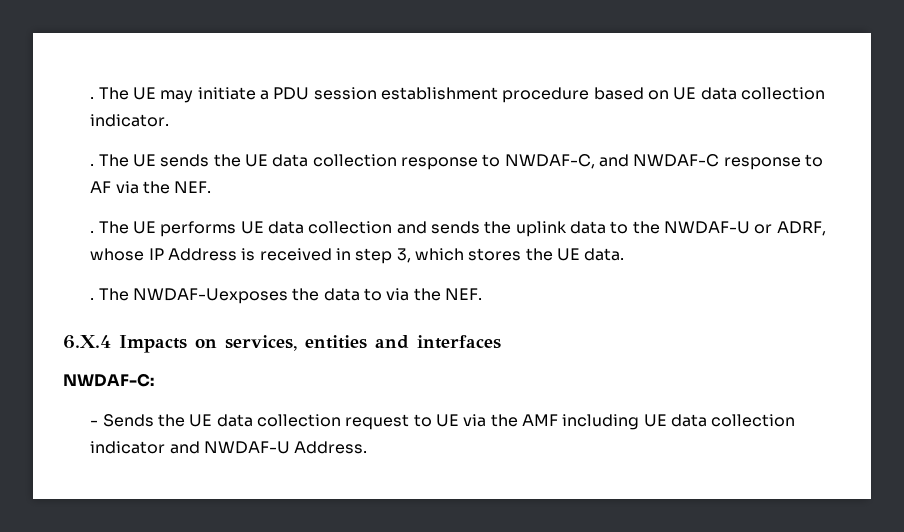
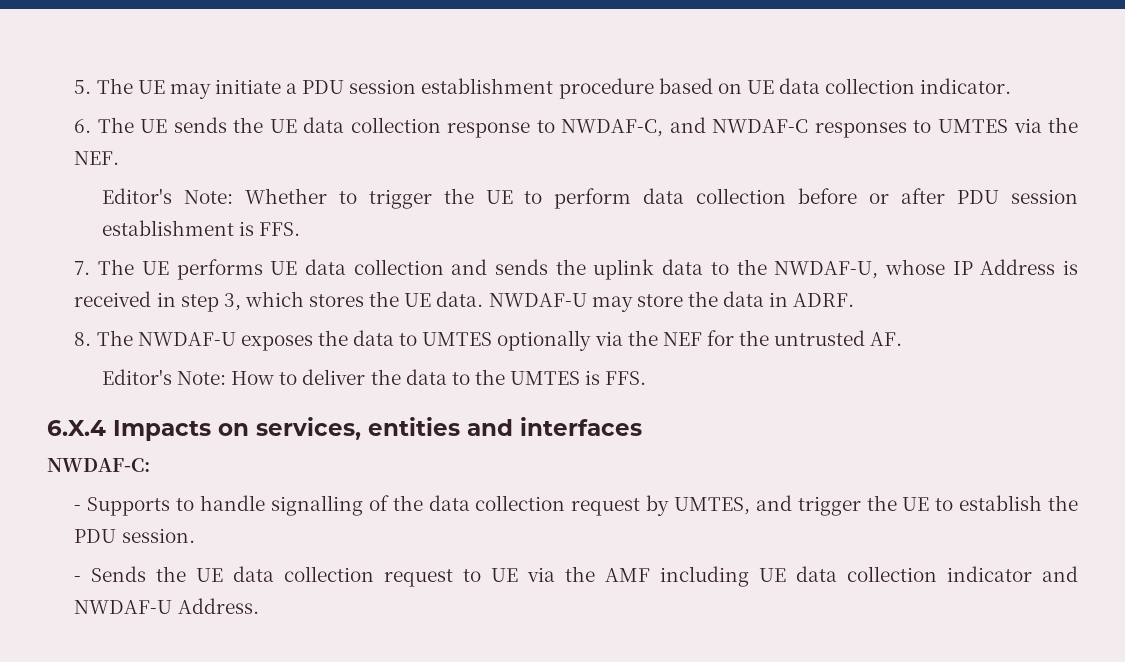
[90,97,95,99] . -> [74,80,92,94] 5.
[90,164,95,166] . -> [74,119,92,133] 6.
[723,154,823,170] [90,181,212,194] [90,231,95,233] response to AF via the NEF. // . -> [814,117,1078,138] [74,151,120,165] [101,188,1079,209] [101,220,301,236] [74,261,91,275] responses to UMTES via the NEF. // Editor's Note: Whether to trigger the UE to perform data collection before or after PDU session establishment is FFS. // 7.
[663,221,826,236] NWDAF-U or ADRF, -> [774,261,879,279] NWDAF-U,
[90,288,482,304] // . The NWDAF-Uexposes the data to via the NEF. -> [488,291,855,312] [74,330,903,351] [101,369,647,385] NWDAF-U may store the data in ADRF. // 8. The NWDAF-U exposes the data to UMTES optionally via the NEF for the untrusted AF. // Editor's Note: How to deliver the data to the UMTES is FFS.
(154, 380) none -> [74,495,1078,516] [74,528,195,543] // - Supports to handle signalling of the data collection request by UMTES, and trigger the UE to establish the PDU session.

